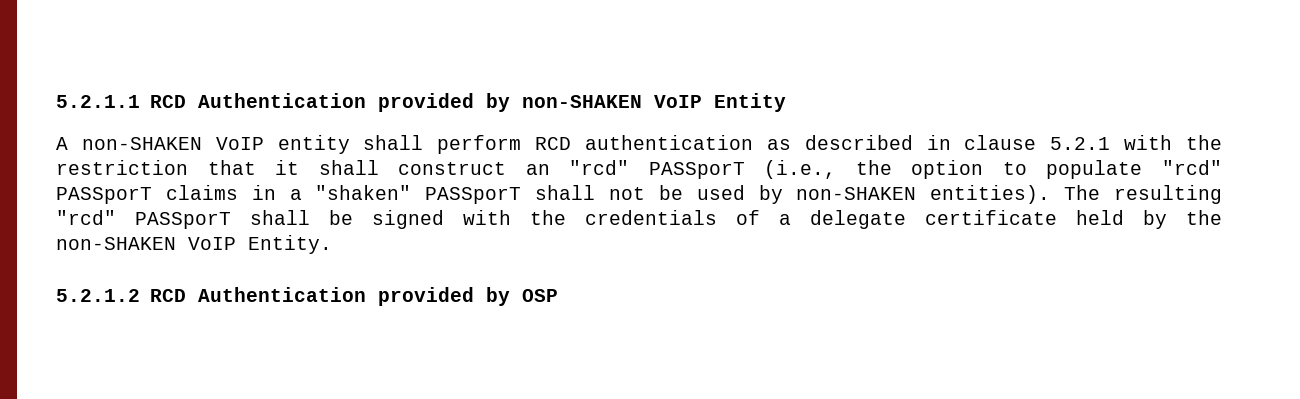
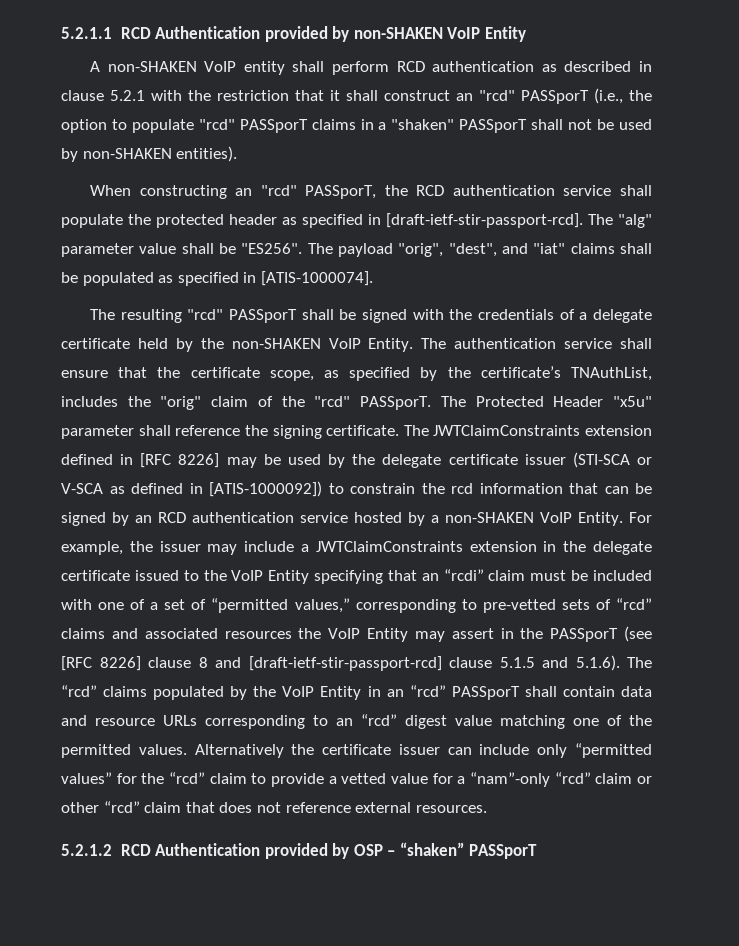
(1051, 194) none -> [90,185,652,199] [61,213,652,228] [61,243,652,257] [61,271,373,286] // When constructing an "rcd" PASSporT, the RCD authentication service shall populate the protected header as specified in [draft-ietf-stir-passport-rcd]. The "alg" parameter value shall be "ES256". The payload "orig", "dest", and "iat" claims shall be populated as specified in [ATIS-1000074]. //
(332, 244) none -> [421,338,652,349] [61,366,652,381] [61,396,652,410] [61,425,652,439] [61,452,652,468] [61,481,652,497] [61,512,652,526] [61,541,652,555] [61,569,652,584] [61,598,652,613] [61,626,652,642] [61,655,652,671] [61,685,652,700] [61,714,652,729] [61,743,652,758] [61,772,652,787] [61,801,487,813] The authentication service shall ensure that the certificate scope, as specified by the certificate’s TNAuthList, includes the "orig" claim of the "rcd" PASSporT. The Protected Header "x5u" parameter shall reference the signing certificate. The JWTClaimConstraints extension defined in [RFC 8226] may be used by the delegate certificate issuer (STI-SCA or V-SCA as defined in [ATIS-1000092]) to constrain the rcd information that can be signed by an RCD authentication service hosted by a non-SHAKEN VoIP Entity. For example, the issuer may include a JWTClaimConstraints extension in the delegate certificate issued to the VoIP Entity specifying that an “rcdi” claim must be included with one of a set of “permitted values,” corresponding to pre-vetted sets of “rcd” claims and associated resources the VoIP Entity may assert in the PASSporT (see [RFC 8226] clause 8 and [draft-ietf-stir-passport-rcd] clause 5.1.5 and 5.1.6). The “rcd” claims populated by the VoIP Entity in an “rcd” PASSporT shall contain data and resource URLs corresponding to an “rcd” digest value matching one of the permitted values. Alternatively the certificate issuer can include only “permitted values” for the “rcd” claim to provide a vetted value for a “nam”-only “rcd” claim or other “rcd” claim that does not reference external resources.
(558, 295) none -> [387,842,537,859] – “shaken” PASSporT

